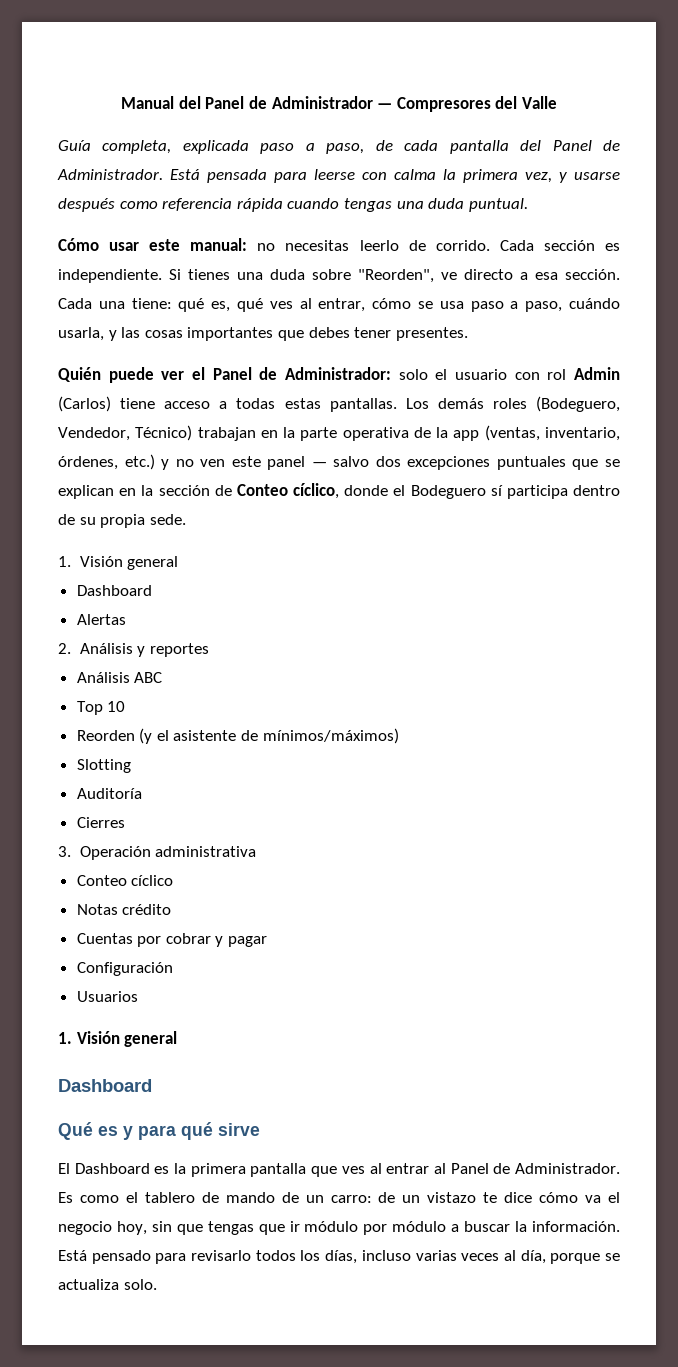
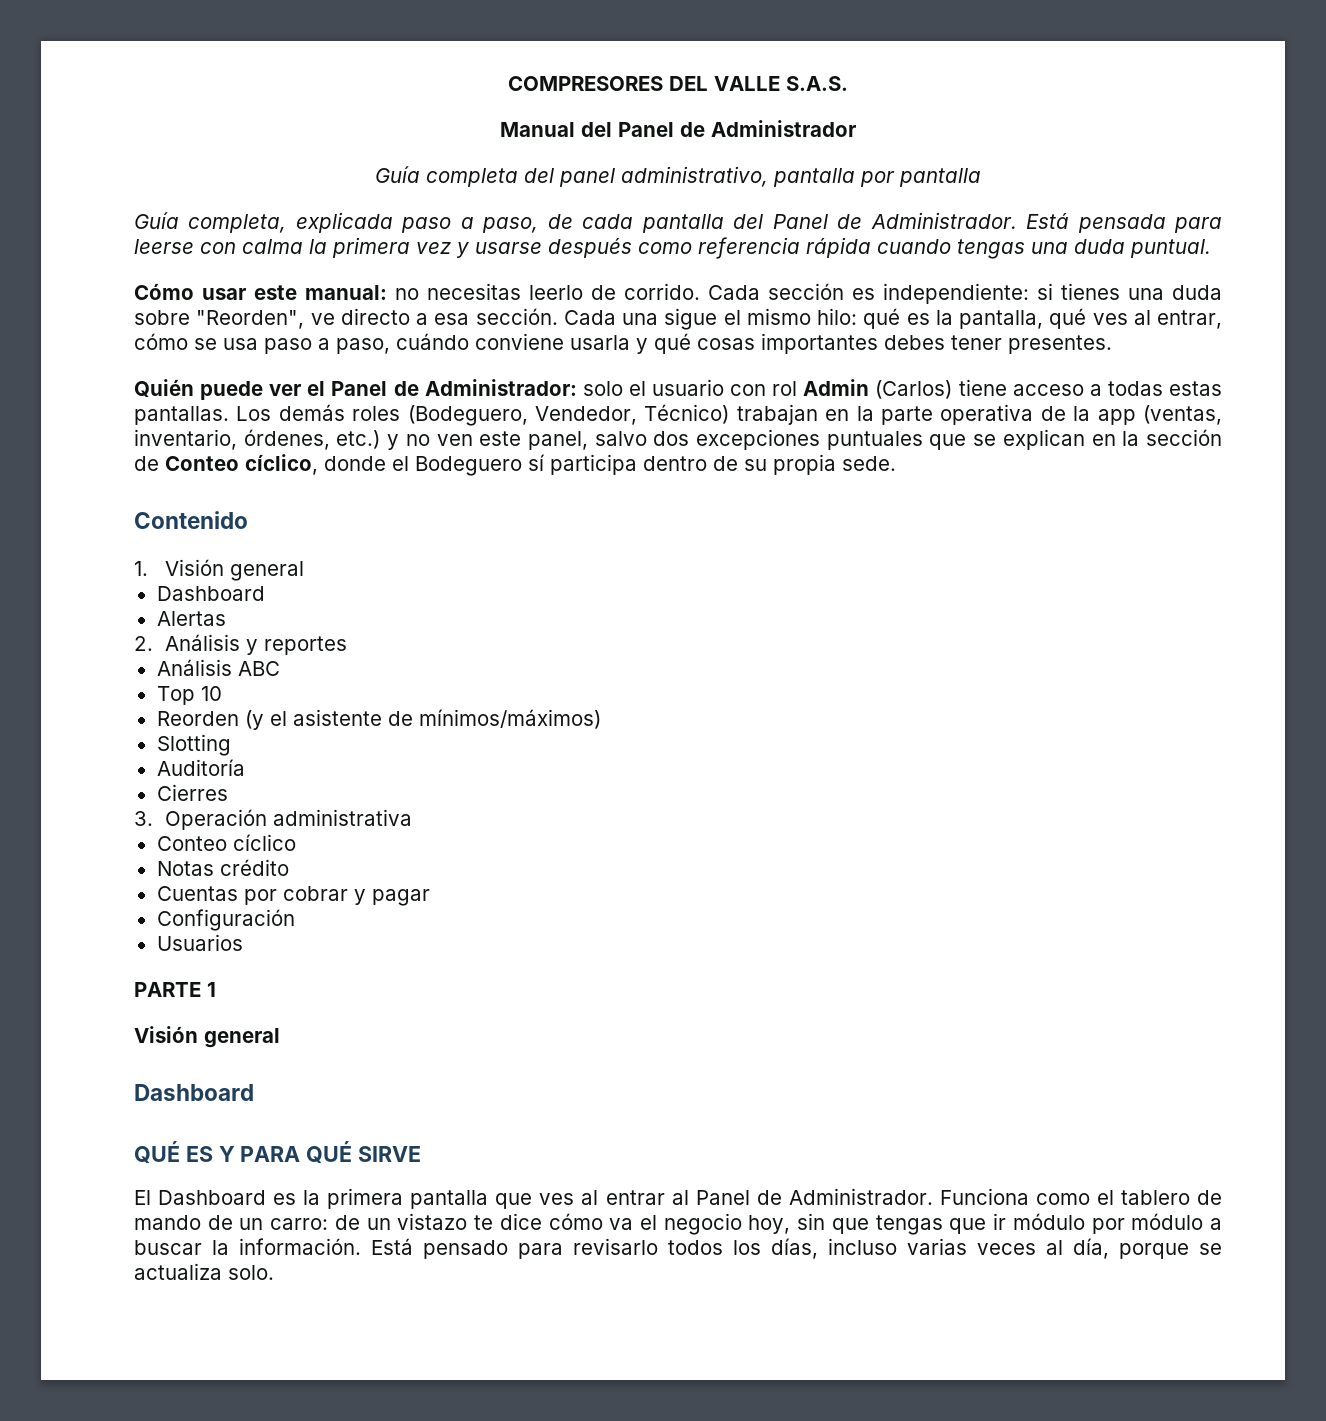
(121, 102) none -> [508,76,848,91] COMPRESORES DEL VALLE S.A.S. //
[377,96,557,112] — Compresores del Valle -> [375,166,981,187] // Guía completa del panel administrativo, pantalla por pantalla
[525,172,552,183] vez, -> [416,242,451,254] vez
[58,269,181,283] independiente. Si -> [883,283,1053,304] independiente: si
[131,298,231,312] tiene: qué es, -> [664,308,1043,330] sigue el mismo hilo: qué es la pantalla,
[58,327,141,341] usarla, y las -> [475,333,691,354] conviene usarla y qué
[277,330,304,341] que -> (878, 343) none
[267,456,327,470] panel — -> [527,431,588,450] panel,
(186, 519) none -> [134,511,248,529] // Contenido
[58,1031,178,1047] [58,1079,152,1092] [58,1122,260,1140] 1. Visión general // Dashboard // Qué es y para qué sirve -> [134,982,216,997] [134,1026,280,1048] [134,1084,254,1101] [134,1141,422,1164] PARTE 1 // Visión general // Dashboard // QUÉ ES Y PARA QUÉ SIRVE
[58,1192,73,1203] Es -> [939,1188,1029,1205] Funciona

